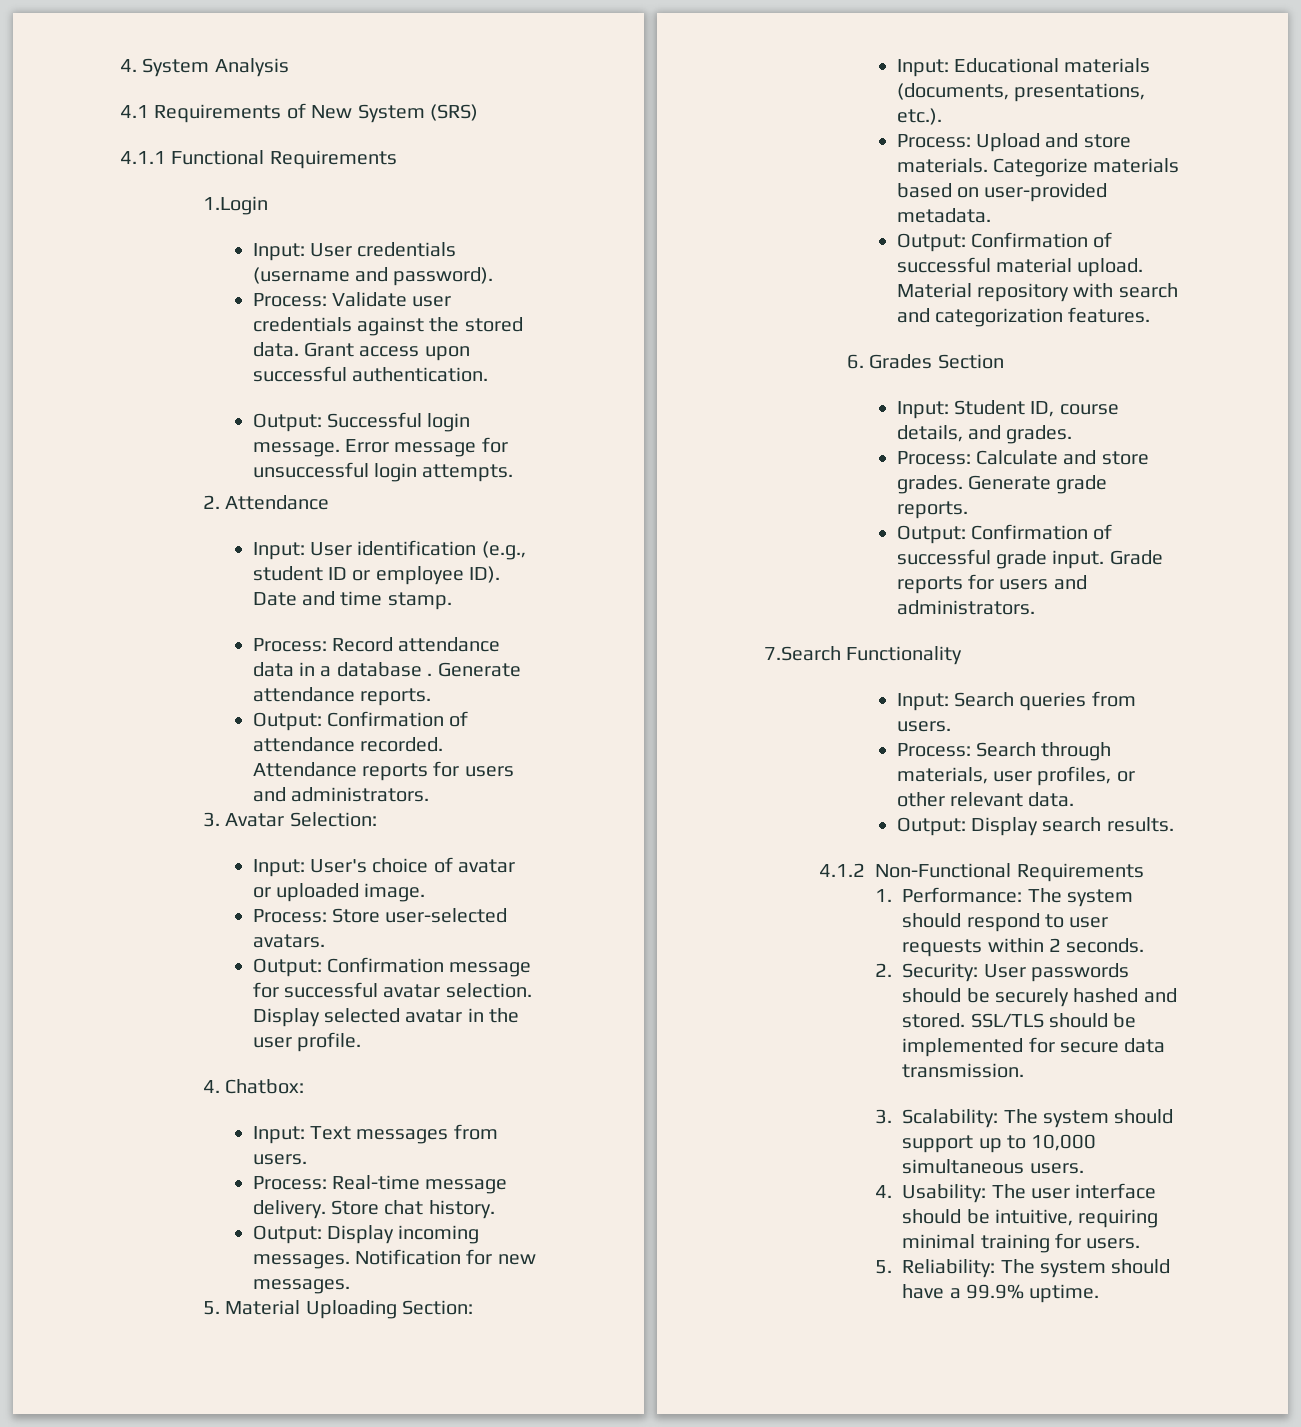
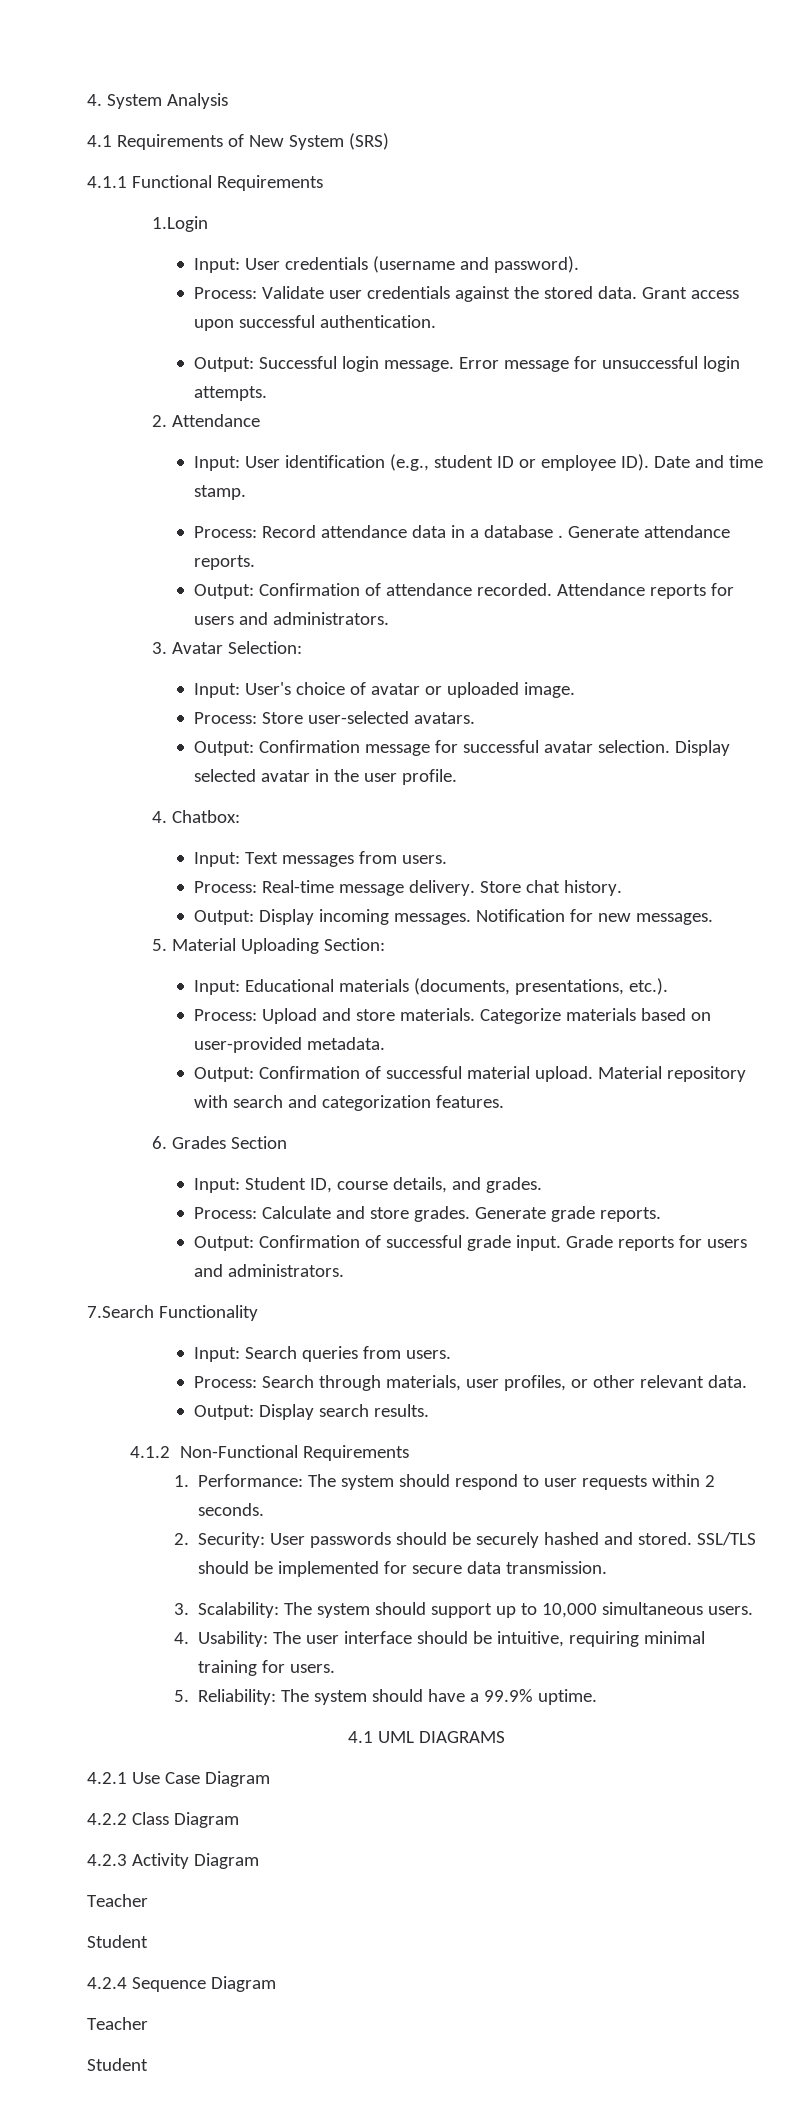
(1100, 1293) none -> [348,1731,505,1743] [87,1771,270,1787] [87,1812,239,1828] [87,1853,259,1869] [87,1894,148,1907] [87,1935,148,1948] [87,1976,276,1992] [87,2017,148,2030] [87,2058,148,2071] // 4.1 UML DIAGRAMS // 4.2.1 Use Case Diagram // 4.2.2 Class Diagram // 4.2.3 Activity Diagram // Teacher // Student // 4.2.4 Sequence Diagram // Teacher // Student

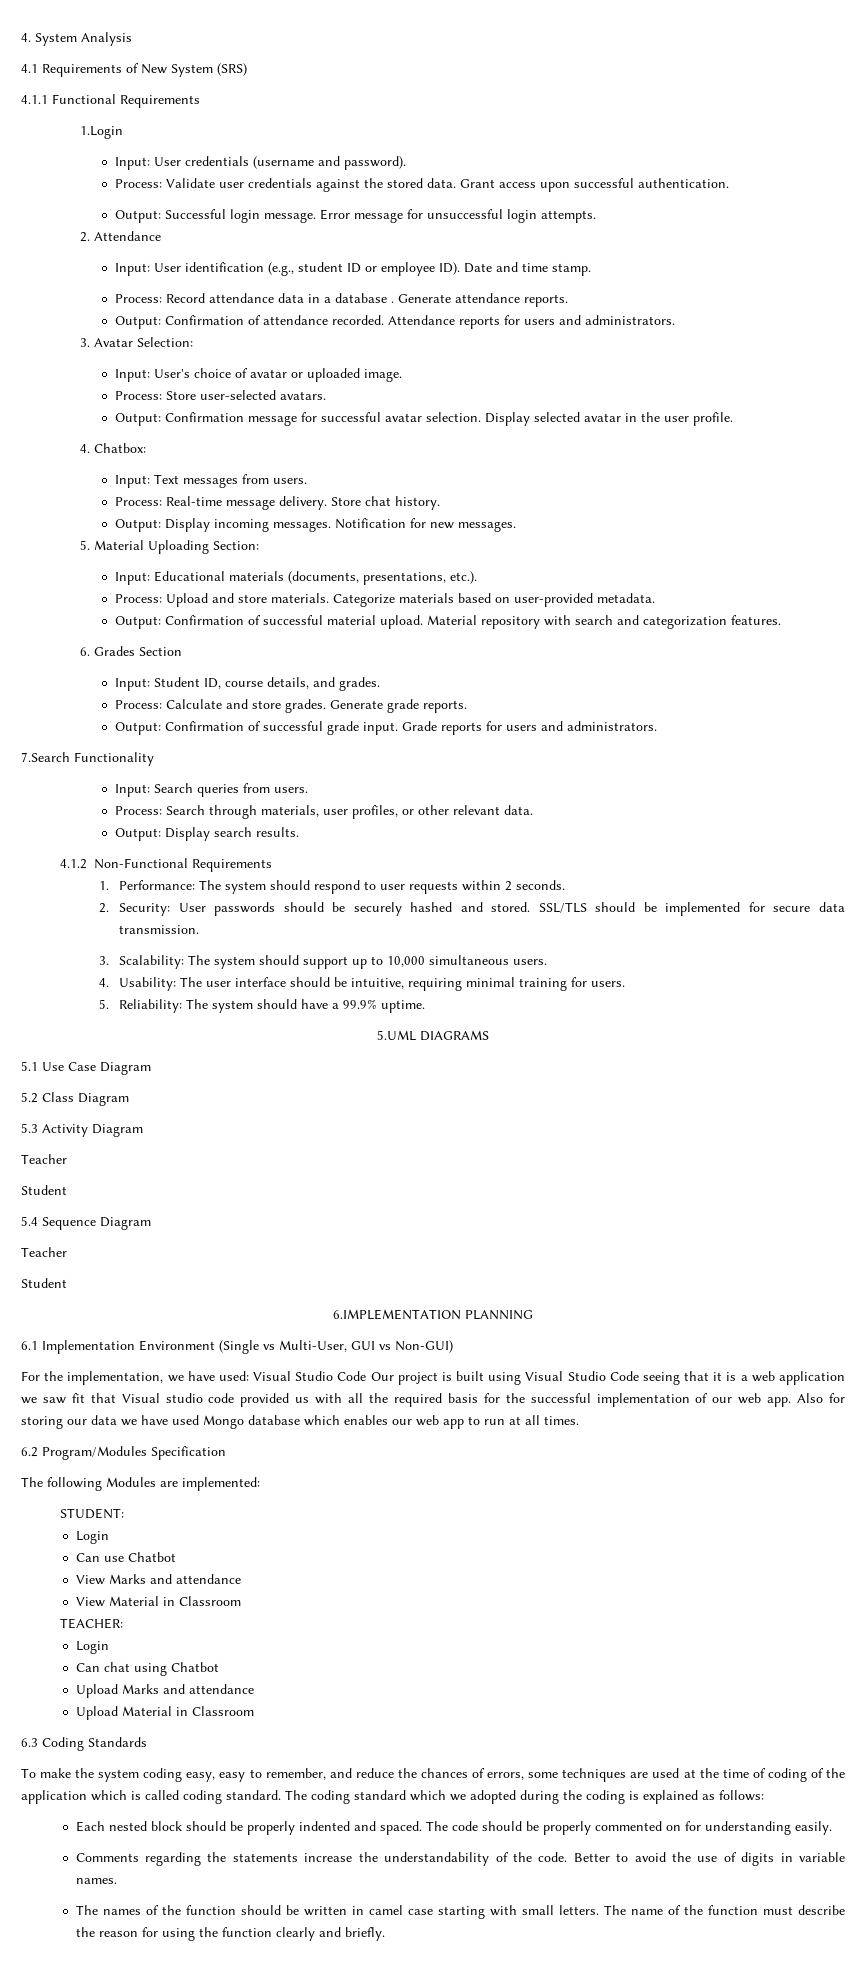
[348,1731,414,1743] 4.1 UML -> [377,1030,416,1041] 5.UML
[87,1772,127,1784] 4.2.1 -> [21,1061,38,1071] 5.1
[87,1813,127,1825] 4.2.2 -> [21,1092,38,1103] 5.2
[87,1854,127,1866] 4.2.3 -> [21,1123,38,1133] 5.3
[87,1977,127,1989] 4.2.4 -> [21,1216,38,1226] 5.4
(148, 2064) none -> [333,1309,533,1320] [21,1340,453,1354] [21,1371,845,1385] [21,1393,846,1407] [21,1415,579,1429] [21,1446,226,1460] [21,1477,260,1491] [60,1508,125,1519] [75,1531,109,1544] [75,1552,176,1562] [75,1574,241,1585] [75,1596,241,1607] [60,1618,124,1629] [75,1641,109,1654] [75,1662,219,1676] [75,1684,254,1698] [75,1706,254,1720] [21,1737,147,1751] [21,1768,846,1782] [21,1790,764,1804] [75,1821,832,1835] [75,1852,846,1866] [75,1878,117,1884] [75,1905,845,1919] [75,1927,385,1941] // 6.IMPLEMENTATION PLANNING // 6.1 Implementation Environment (Single vs Multi-User, GUI vs Non-GUI) // For the implementation, we have used: Visual Studio Code Our project is built using Visual Studio Code seeing that it is a web application we saw fit that Visual studio code provided us with all the required basis for the successful implementation of our web app. Also for storing our data we have used Mongo database which enables our web app to run at all times. // 6.2 Program/Modules Specification // The following Modules are implemented: // STUDENT: // Login // Can use Chatbot // View Marks and attendance // View Material in Classroom // TEACHER: // Login // Can chat using Chatbot // Upload Marks and attendance // Upload Material in Classroom // 6.3 Coding Standards // To make the system coding easy, easy to remember, and reduce the chances of errors, some techniques are used at the time of coding of the application which is called coding standard. The coding standard which we adopted during the coding is explained as follows: // Each nested block should be properly indented and spaced. The code should be properly commented on for understanding easily. // Comments regarding the statements increase the understandability of the code. Better to avoid the use of digits in variable names. // The names of the function should be written in camel case starting with small letters. The name of the function must describe the reason for using the function clearly and briefly.

